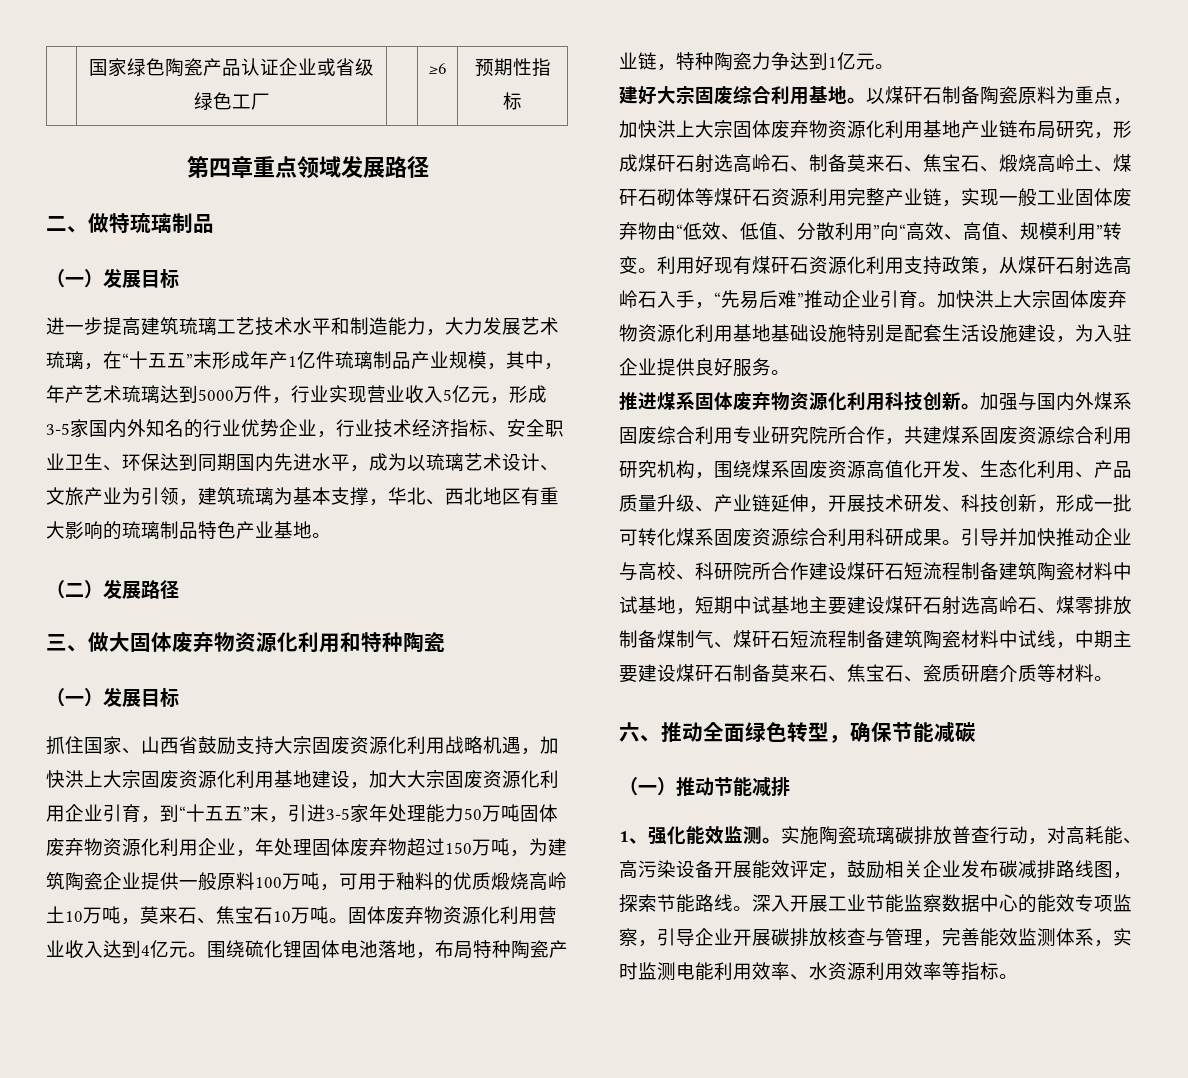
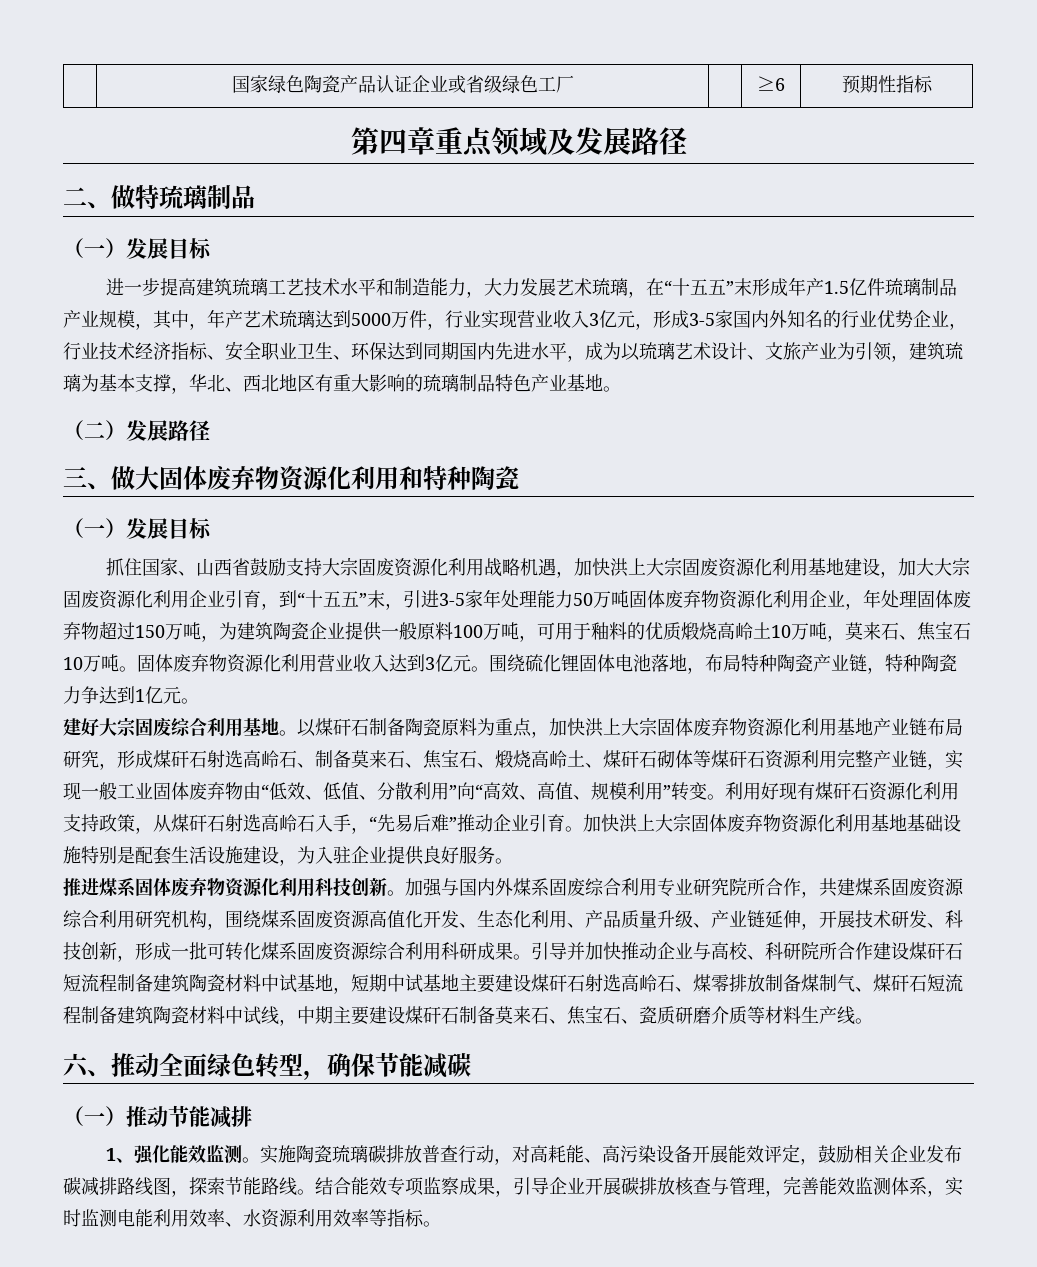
(341, 167) none -> [546,128,575,155] 及
[288,356,297,367] 1 -> [824,281,850,294] 1.5
[443,389,452,401] 5 -> [589,313,599,326] 3
[141,945,150,956] 4 -> [425,657,435,670] 3
(1094, 673) none -> [801,1006,855,1025] 生产线
[752,894,1037,913] 深入开展工业节能监察数据中心的 -> [315,1177,351,1195] 结合
(638, 937) none -> [459,1177,495,1195] 成果

